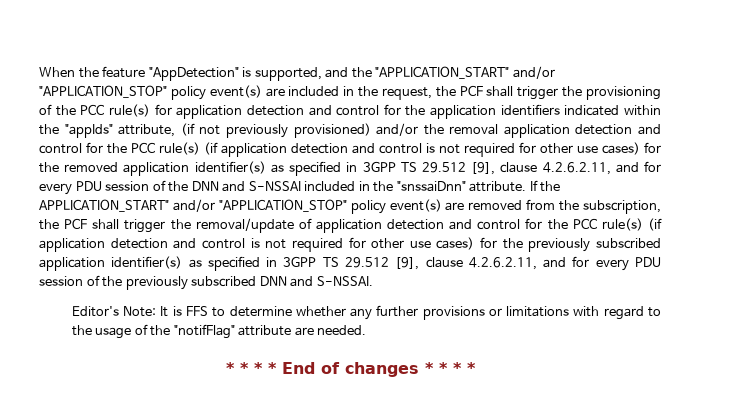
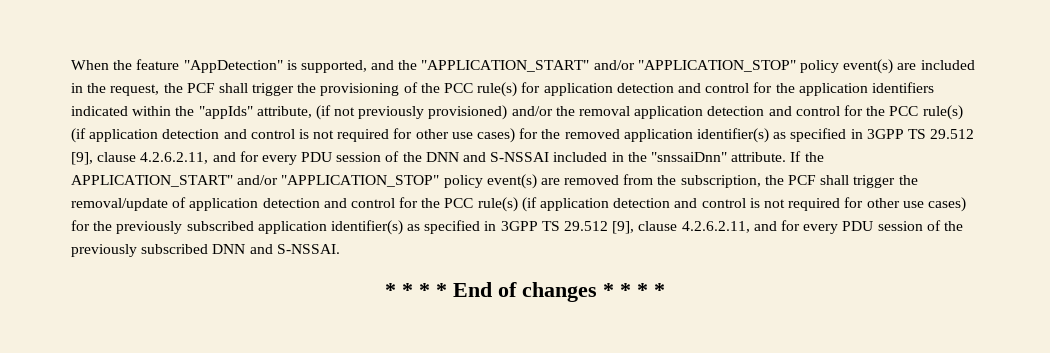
[71,305,662,320] [71,324,367,339] // Editor's Note: It is FFS to determine whether any further provisions or limitations with regard to the usage of the "notifFlag" attribute are needed. -> (340, 249) none

